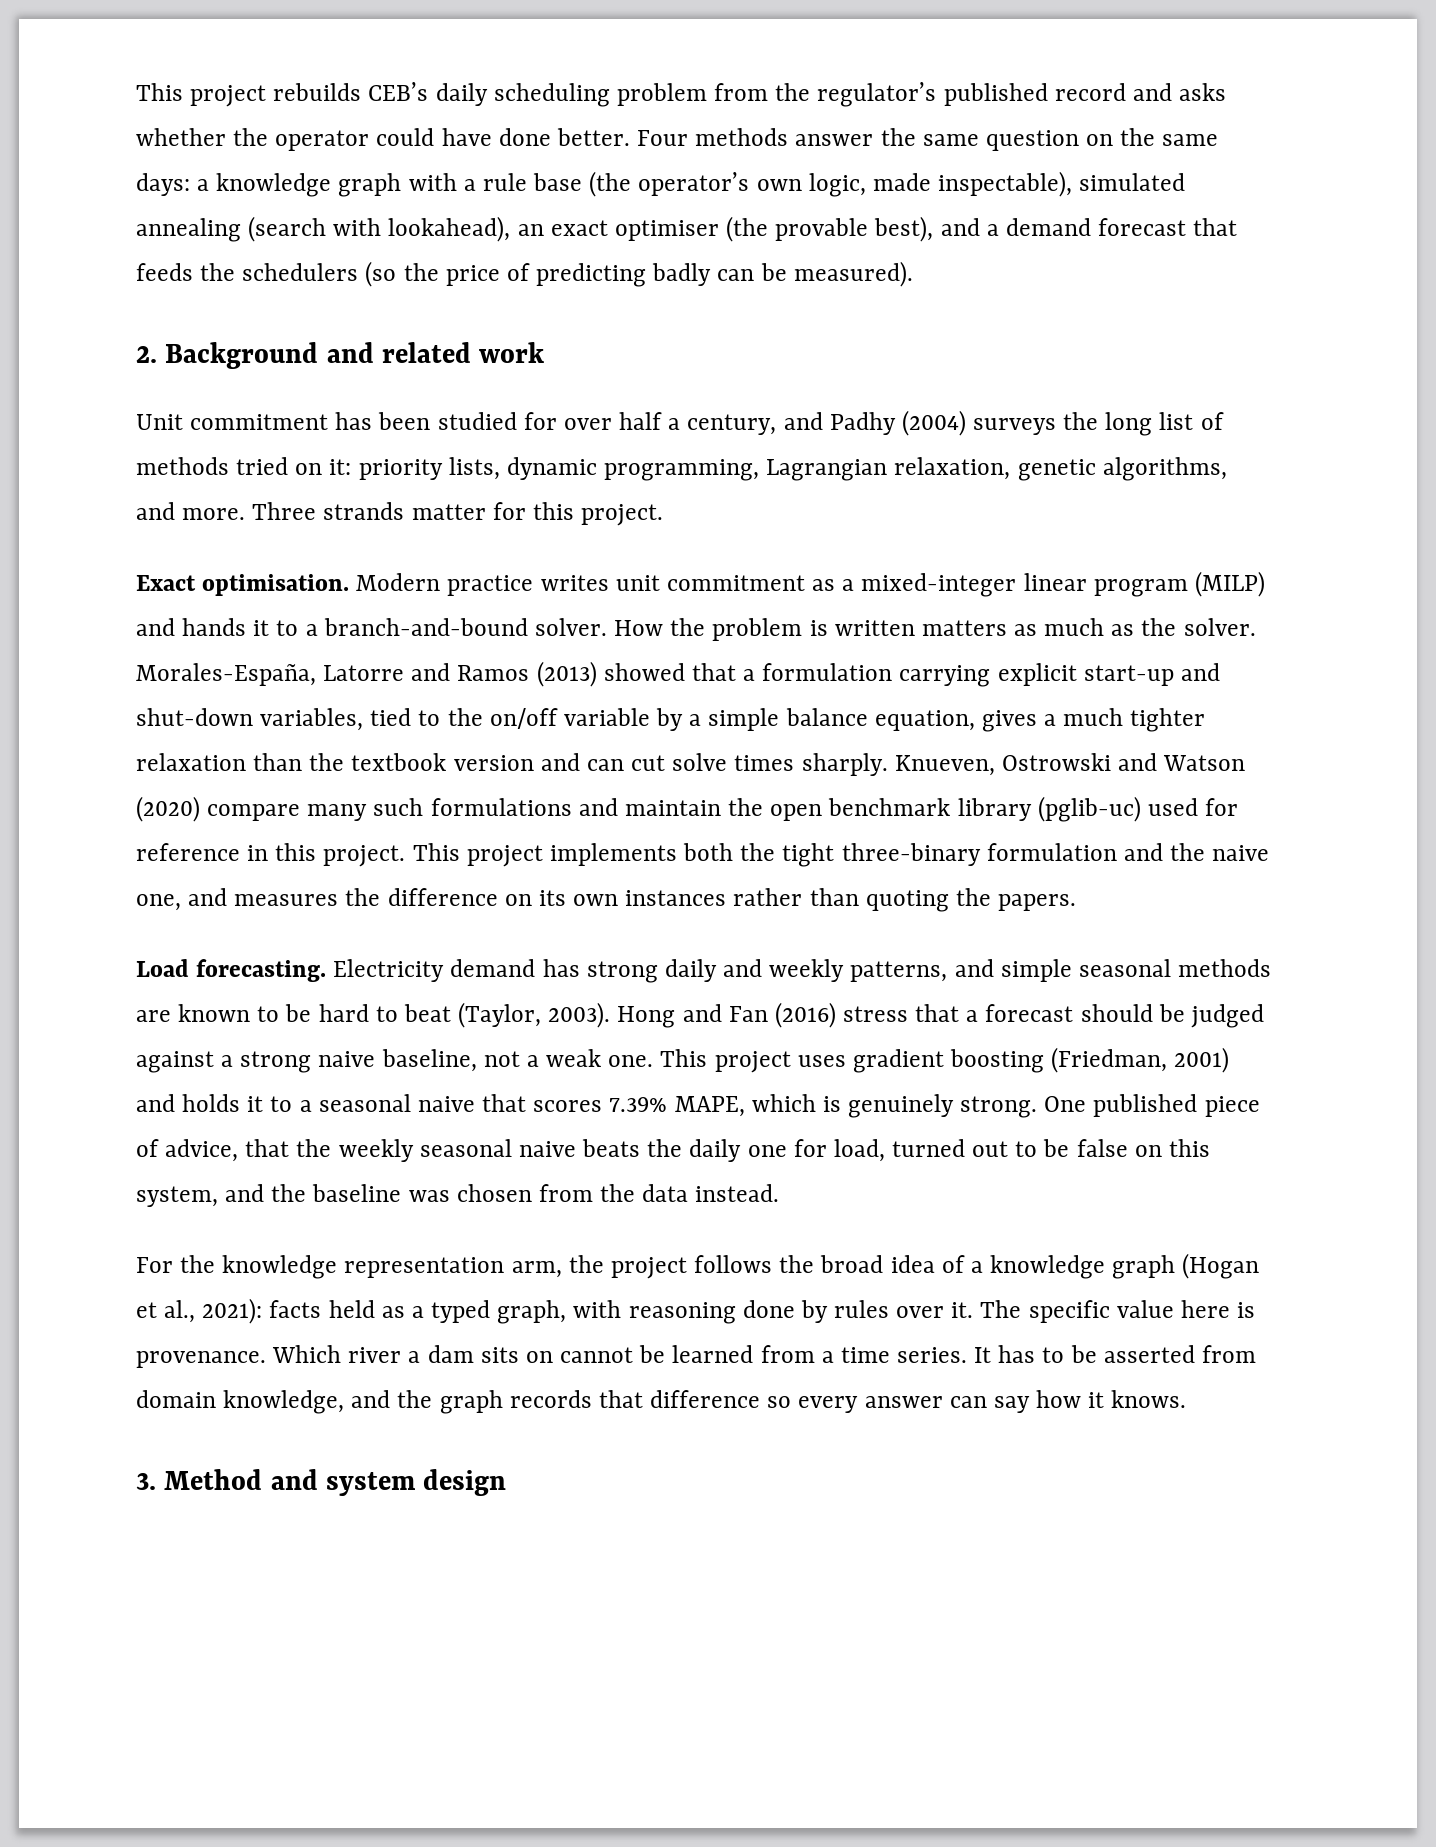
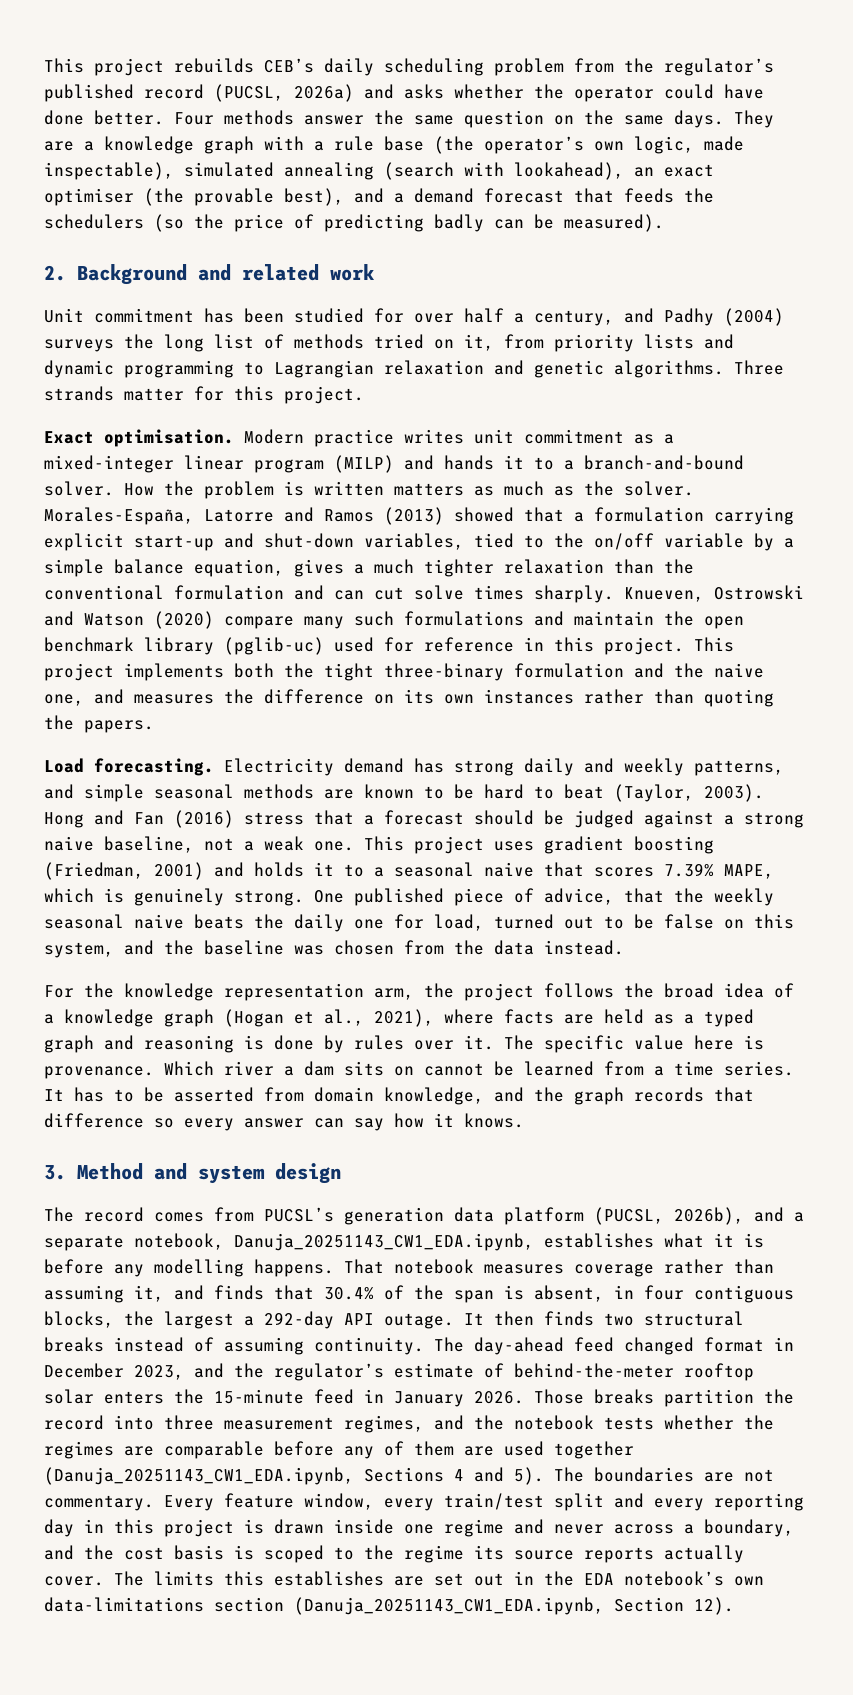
(1126, 92) none -> [214,84,354,102] (PUCSL, 2026a)
[136,173,190,196] days: -> [674,110,774,128] [44,141,74,151] days. They are
[329,457,1227,481] [136,502,246,520] it: priority lists, dynamic programming, Lagrangian relaxation, genetic algorithms, and more. -> [464,334,734,352] [44,360,724,378] it, from priority lists and dynamic programming to Lagrangian relaxation and genetic algorithms.
[351,753,534,771] textbook version -> [44,585,284,600] conventional formulation
[202,1298,736,1324] 2021): facts held as a typed graph, with reasoning -> [374,1009,754,1027] [44,1035,264,1053] 2021), where facts are held as a typed graph and reasoning is
(507, 1482) none -> [44,1207,804,1225] [44,1233,764,1251] [44,1259,774,1277] [44,1285,794,1303] [44,1311,744,1329] [44,1337,794,1355] [44,1363,754,1381] [44,1389,794,1407] [44,1415,774,1433] [44,1441,634,1459] [44,1467,774,1485] [44,1493,804,1511] [44,1519,794,1537] [44,1545,744,1563] [44,1571,764,1586] [44,1597,734,1615] // The record comes from PUCSL’s generation data platform (PUCSL, 2026b), and a separate notebook, Danuja_20251143_CW1_EDA.ipynb, establishes what it is before any modelling happens. That notebook measures coverage rather than assuming it, and finds that 30.4% of the span is absent, in four contiguous blocks, the largest a 292-day API outage. It then finds two structural breaks instead of assuming continuity. The day-ahead feed changed format in December 2023, and the regulator’s estimate of behind-the-meter rooftop solar enters the 15-minute feed in January 2026. Those breaks partition the record into three measurement regimes, and the notebook tests whether the regimes are comparable before any of them are used together (Danuja_20251143_CW1_EDA.ipynb, Sections 4 and 5). The boundaries are not commentary. Every feature window, every train/test split and every reporting day in this project is drawn inside one regime and never across a boundary, and the cost basis is scoped to the regime its source reports actually cover. The limits this establishes are set out in the EDA notebook’s own data-limitations section (Danuja_20251143_CW1_EDA.ipynb, Section 12).

